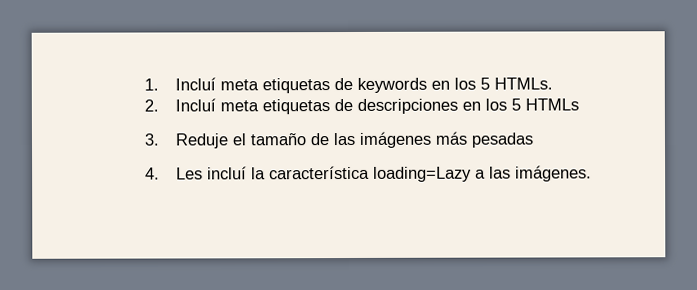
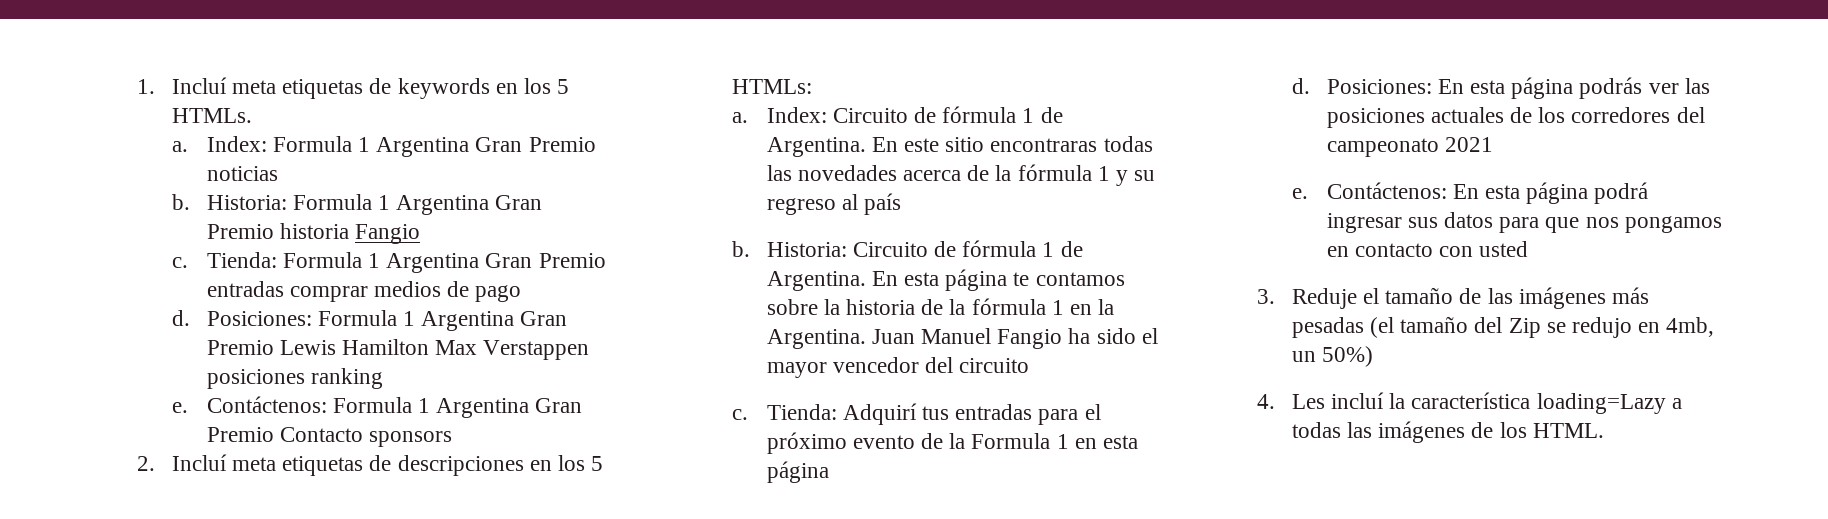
(554, 83) none -> [171,136,596,157] [206,166,278,181] [171,194,543,215] [206,223,421,244] [171,252,606,273] [206,281,522,302] [171,310,568,331] [206,339,590,360] [206,368,383,389] [171,396,583,418] [206,427,453,447] // a. Index: Formula 1 Argentina Gran Premio noticias // b. Historia: Formula 1 Argentina Gran Premio historia Fangio // c. Tienda: Formula 1 Argentina Gran Premio entradas comprar medios de pago // d. Posiciones: Formula 1 Argentina Gran Premio Lewis Hamilton Max Verstappen posiciones ranking // e. Contáctenos: Formula 1 Argentina Gran Premio Contacto sponsors
[525,98,580,111] HTMLs -> [731,79,812,94] [731,106,1063,123] [766,136,1153,157] [766,164,1156,186] [766,193,902,215] [731,240,1083,257] [766,269,1125,291] [766,298,1115,315] [766,328,1158,349] [766,357,1030,378] [731,403,1101,425] [766,432,1139,454] [766,461,829,483] [1291,77,1710,99] [1326,107,1705,128] [1326,137,1493,157] [1291,182,1649,204] [1326,212,1722,233] [1326,241,1529,257] HTMLs: // a. Index: Circuito de fórmula 1 de Argentina. En este sitio encontraras todas las novedades acerca de la fórmula 1 y su regreso al país // b. Historia: Circuito de fórmula 1 de Argentina. En esta página te contamos sobre la historia de la fórmula 1 en la Argentina. Juan Manuel Fangio ha sido el mayor vencedor del circuito // c. Tienda: Adquirí tus entradas para el próximo evento de la Formula 1 en esta página // d. Posiciones: En esta página podrás ver las posiciones actuales de los corredores del campeonato 2021 // e. Contáctenos: En esta página podrá ingresar sus datos para que nos pongamos en contacto con usted
(535, 140) none -> [1369,316,1715,338] [1291,346,1373,367] (el tamaño del Zip se redujo en 4mb, un 50%)
[489,165,593,182] las imágenes. -> [1291,421,1604,443] todas las imágenes de los HTML.

